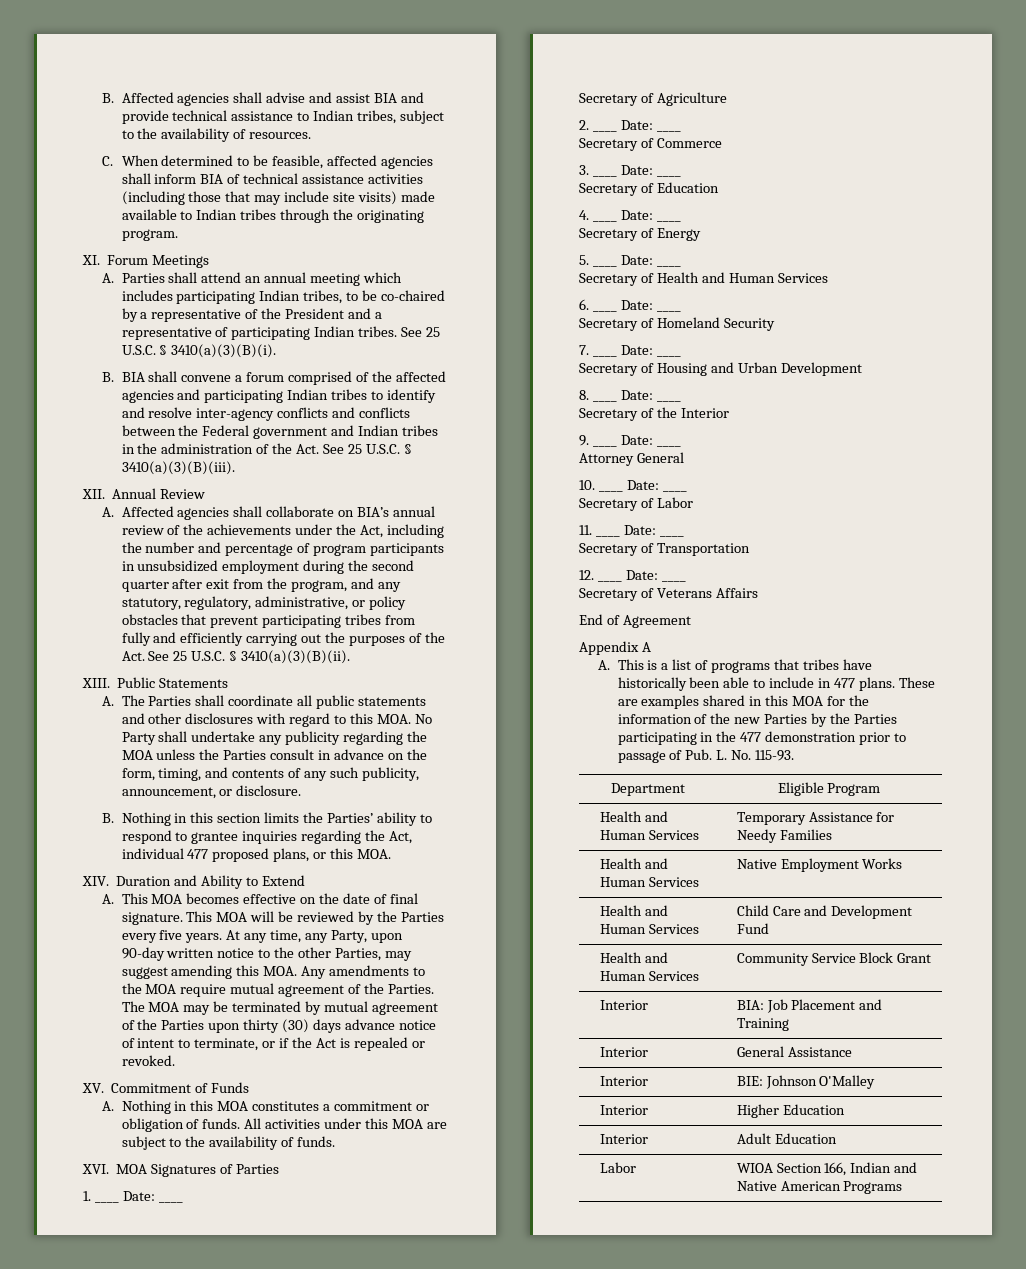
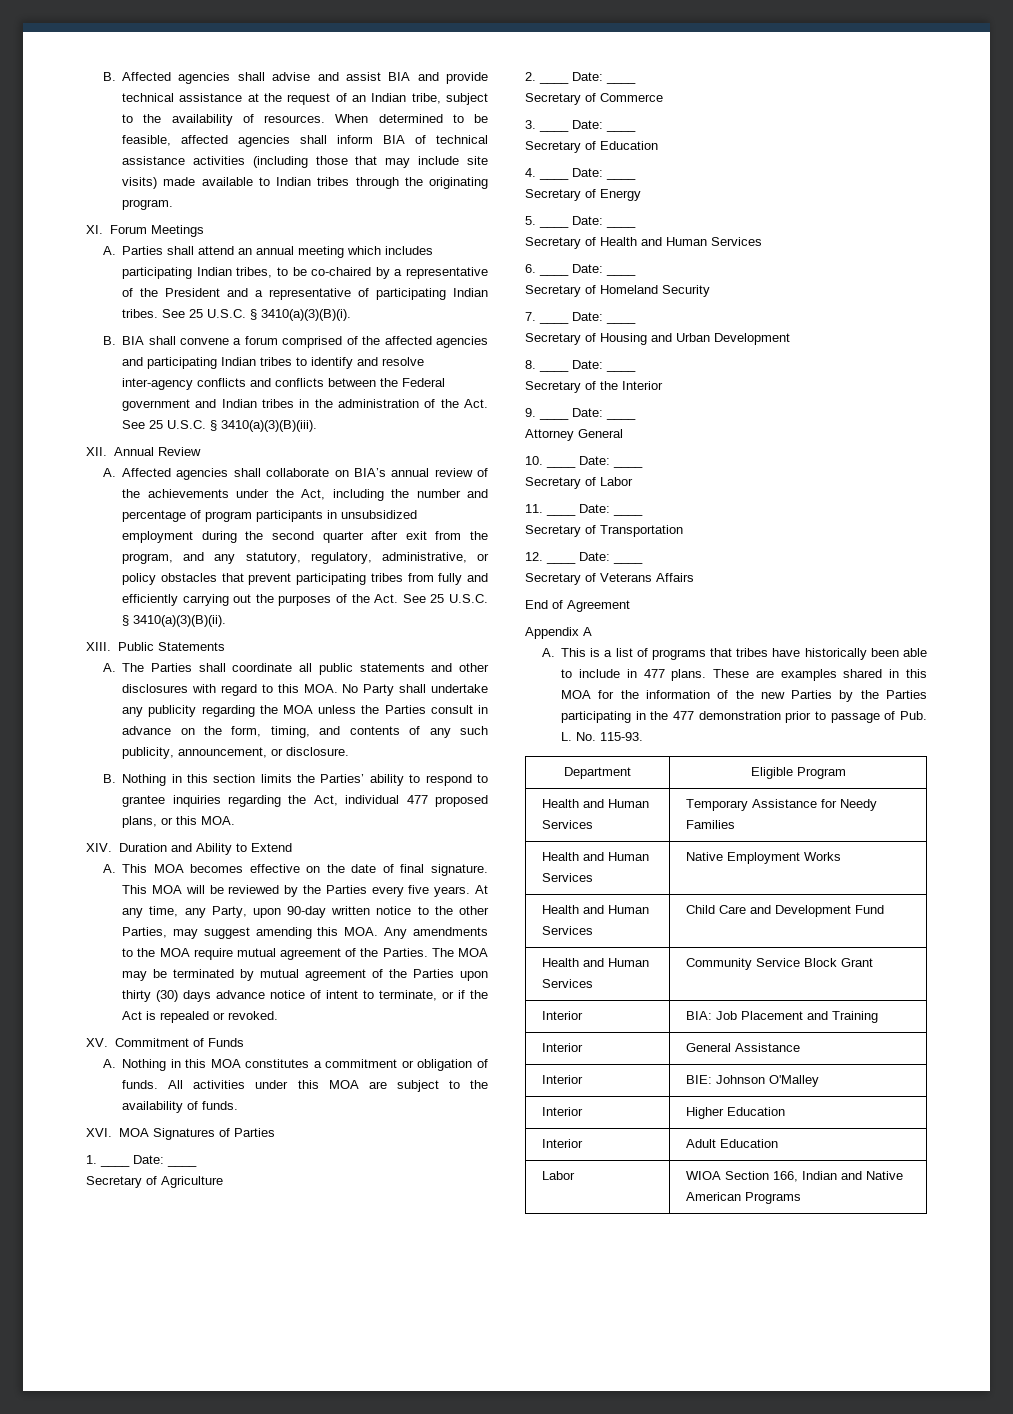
[297,110,397,124] to Indian tribes, -> [247,93,441,105] at the request of an Indian tribe,
[102,156,114,166] // C. -> (326, 119) none

